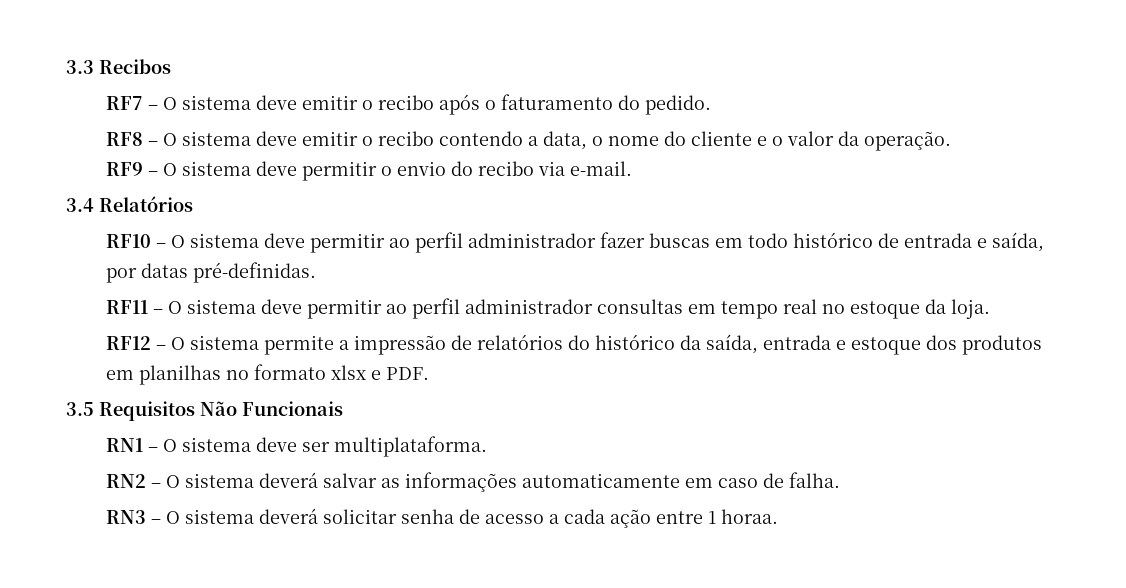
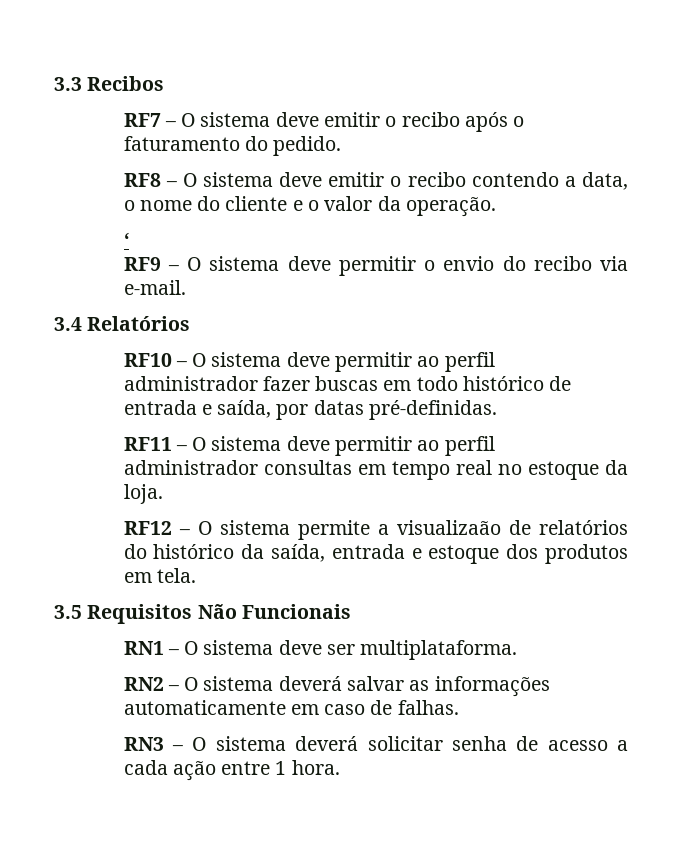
(952, 141) none -> [123,232,129,247] // ‘
[354,335,447,355] impressão -> [396,520,501,535] visualizaão
[139,364,430,385] planilhas no formato xlsx e PDF. -> [156,568,196,583] tela.
[789,472,841,488] falha. -> [397,700,459,715] falhas.
[721,509,779,524] horaa. -> [291,760,340,775] hora.

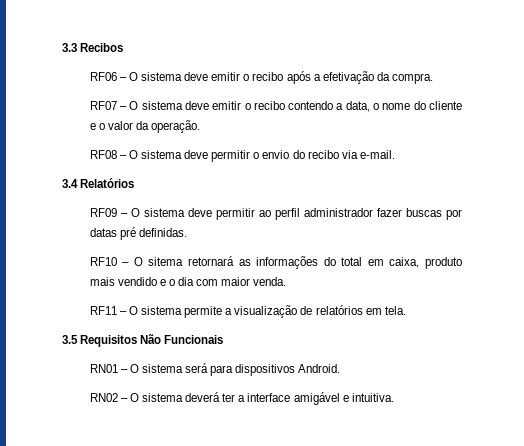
[123,113,161,127] RF7 -> [89,72,117,81] RF06
[513,116,525,127] [123,136,342,156] [123,173,161,187] o faturamento do pedido. // RF8 -> [313,71,433,84] [89,101,117,110] a efetivação da compra. // RF07
[123,232,129,247] [123,257,161,271] ‘ // RF9 -> [89,150,117,159] RF08
[123,353,172,367] RF10 -> [89,208,117,217] RF09
[383,376,572,391] [123,400,498,420] [123,436,495,456] [123,460,628,480] [123,484,163,504] [123,521,172,535] em todo histórico de entrada e saída, por datas pré-definidas. // RF11 – O sistema deve permitir ao perfil administrador consultas em tempo real no estoque da loja. // RF12 -> [446,209,462,220] [89,227,187,240] [89,256,463,269] [89,277,287,286] [89,306,117,315] por datas pré definidas. // RF10 – O sitema retornará as informações do total em caixa, produto mais vendido e o dia com maior venda. // RF11
[396,520,501,535] visualizaão -> [234,305,298,318] visualização
[123,544,628,564] do histórico da saída, entrada e estoque dos produtos -> (363, 310) none
[123,640,518,660] [123,676,550,697] [123,700,459,715] [123,736,628,751] [123,760,340,781] RN1 – O sistema deve ser multiplataforma. // RN2 – O sistema deverá salvar as informações automaticamente em caso de falhas. // RN3 – O sistema deverá solicitar senha de acesso a cada ação entre 1 hora. -> [89,363,341,376] [89,392,394,405] RN01 – O sistema será para dispositivos Android. // RN02 – O sistema deverá ter a interface amigável e intuitiva.

